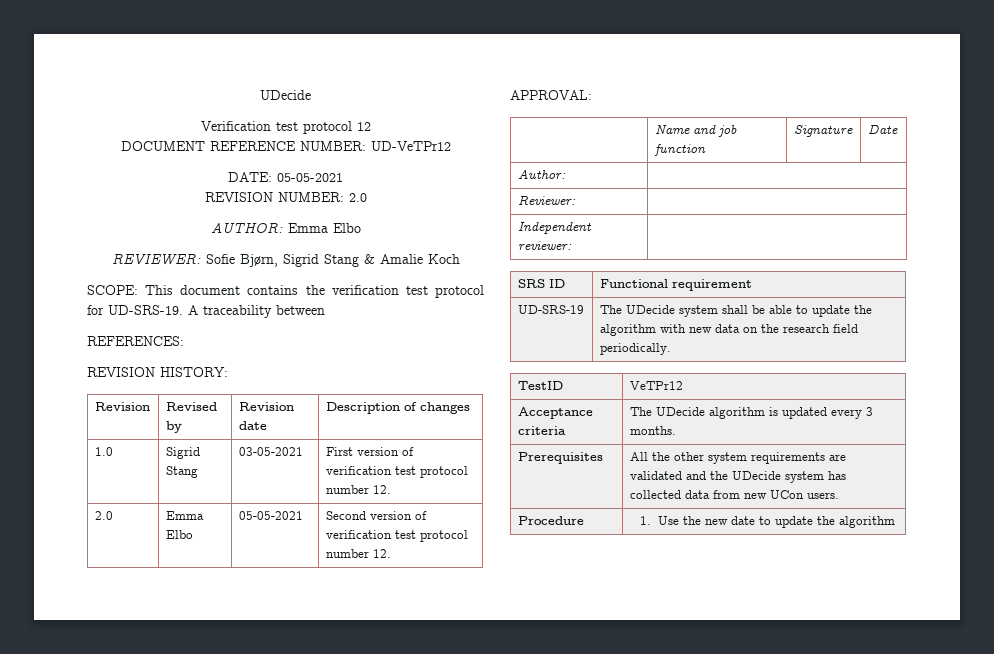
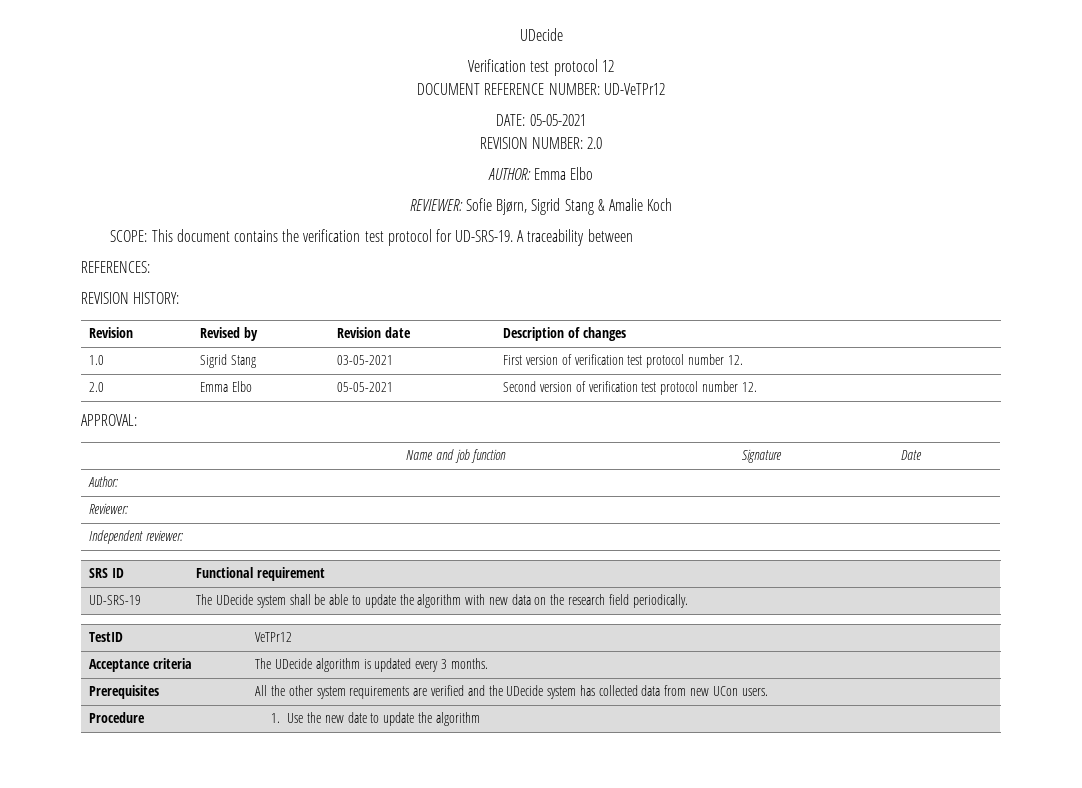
[629,471,682,480] validated -> [431,685,465,696] verified

